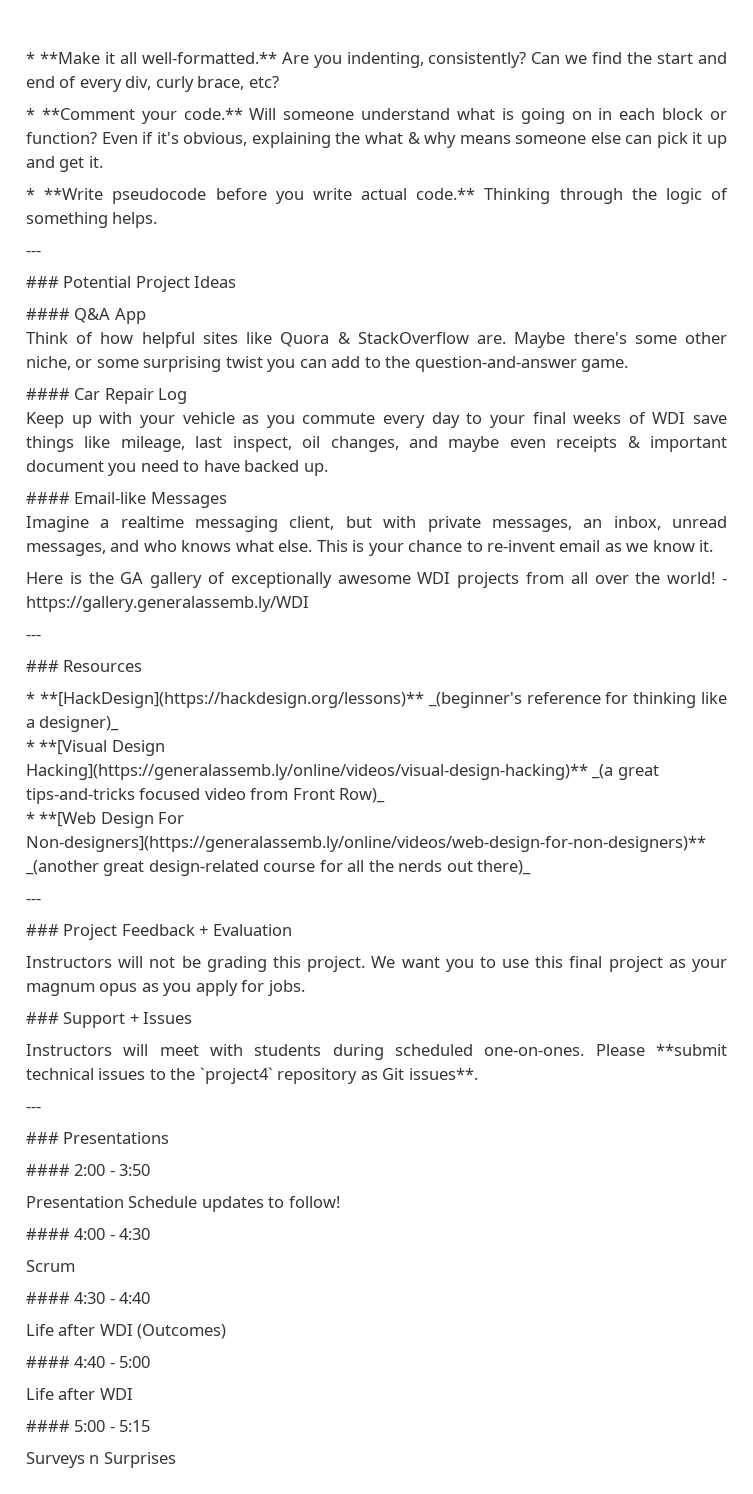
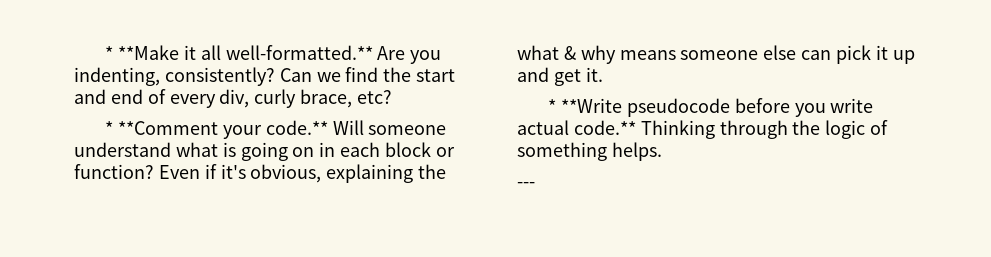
[26,276,237,292] [26,308,146,324] [26,332,728,348] [26,356,629,372] [26,388,188,404] [26,412,727,428] [26,436,727,452] [26,460,328,476] [26,492,227,508] [26,516,728,532] [26,540,714,556] [26,572,727,588] [26,596,309,612] [26,634,41,640] [26,660,143,672] [26,692,728,708] [26,716,120,732] [26,740,165,756] [26,764,659,780] [26,788,386,804] [26,812,185,828] [26,836,706,852] [25,860,532,876] [26,898,41,904] [26,924,292,940] [26,956,727,972] [26,980,305,996] [26,1012,193,1028] [26,1044,727,1060] [26,1067,478,1084] [26,1106,41,1112] [26,1132,170,1144] [26,1164,151,1176] [26,1196,340,1212] [26,1228,151,1240] [26,1260,75,1272] [26,1292,151,1304] [26,1324,227,1339] [26,1356,151,1368] [26,1388,133,1400] [26,1420,151,1432] [26,1452,176,1468] // ### Potential Project Ideas // #### Q&A App // Think of how helpful sites like Quora & StackOverflow are. Maybe there's some other niche, or some surprising twist you can add to the question-and-answer game. // #### Car Repair Log // Keep up with your vehicle as you commute every day to your final weeks of WDI save things like mileage, last inspect, oil changes, and maybe even receipts & important document you need to have backed up. // #### Email-like Messages // Imagine a realtime messaging client, but with private messages, an inbox, unread messages, and who knows what else. This is your chance to re-invent email as we know it. // Here is the GA gallery of exceptionally awesome WDI projects from all over the world! - https://gallery.generalassemb.ly/WDI // --- // ### Resources // * **[HackDesign](https://hackdesign.org/lessons)** _(beginner's reference for thinking like a designer)_ // * **[Visual Design Hacking](https://generalassemb.ly/online/videos/visual-design-hacking)** _(a great tips-and-tricks focused video from Front Row)_ // * **[Web Design For Non-designers](https://generalassemb.ly/online/videos/web-design-for-non-designers)** _(another great design-related course for all the nerds out there)_ // --- // ### Project Feedback + Evaluation // Instructors will not be grading this project. We want you to use this final project as your magnum opus as you apply for jobs. // ### Support + Issues // Instructors will meet with students during scheduled one-on-ones. Please **submit technical issues to the `project4` repository as Git issues**. // --- // ### Presentations // #### 2:00 - 3:50 // Presentation Schedule updates to follow! // #### 4:00 - 4:30 // Scrum // #### 4:30 - 4:40 // Life after WDI (Outcomes) // #### 4:40 - 5:00 // Life after WDI // #### 5:00 - 5:15 // Surveys n Surprises -> (535, 185) none

